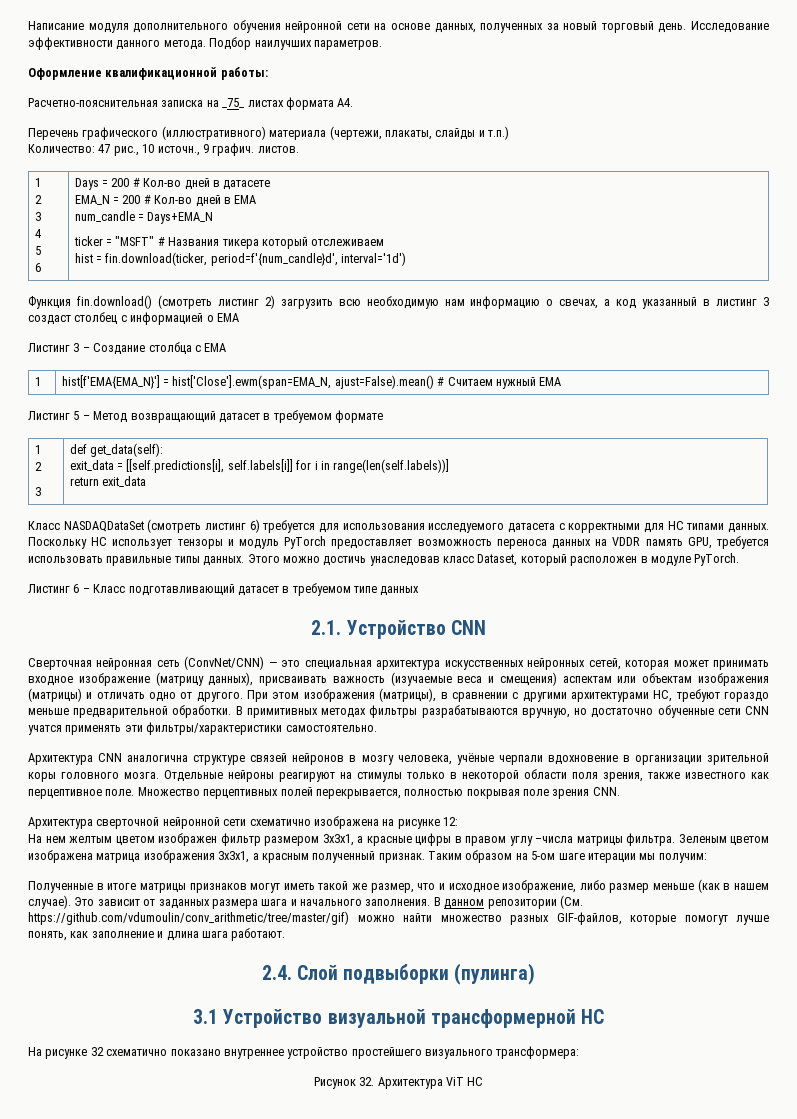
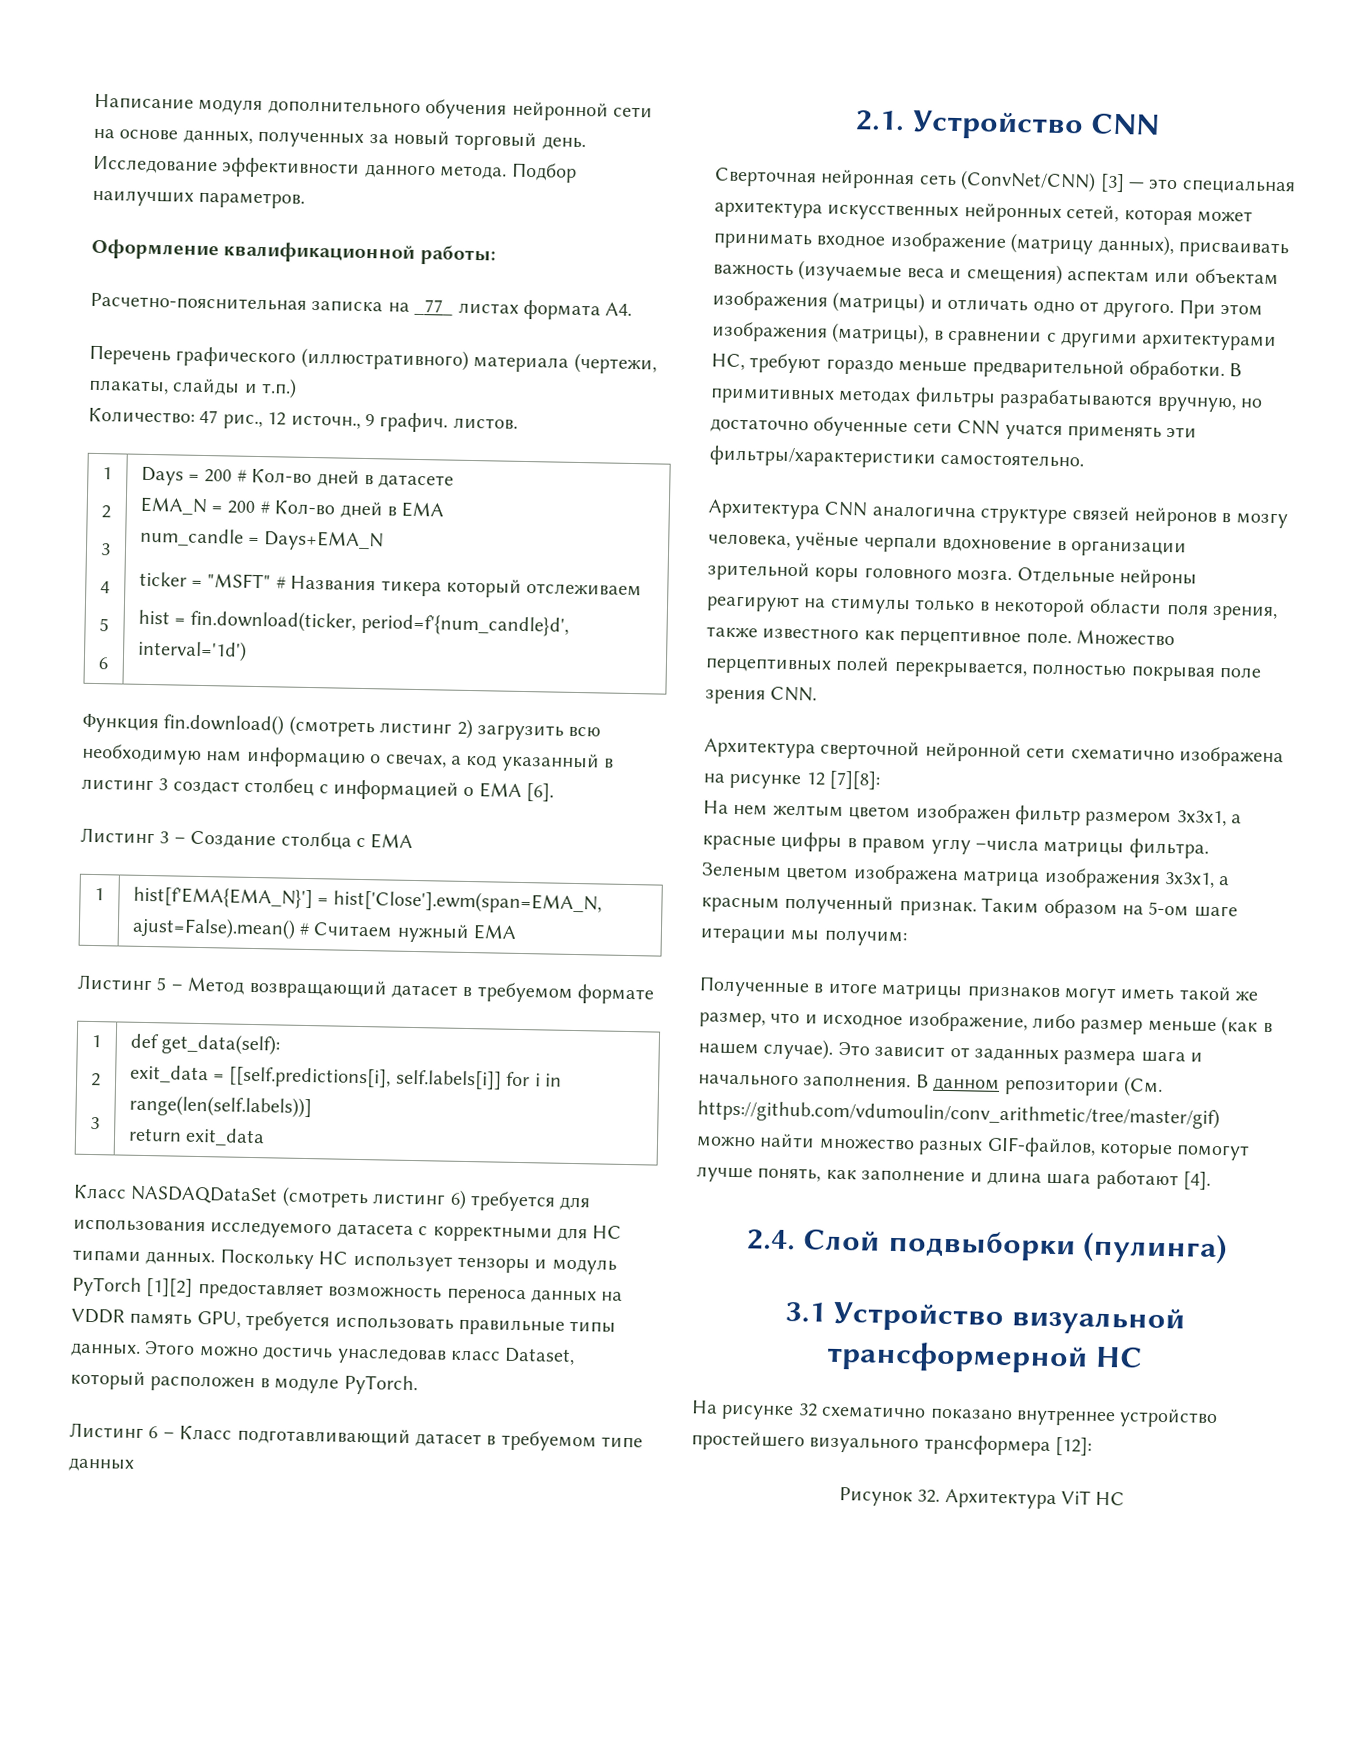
[222,98,245,108] _75_ -> [414,298,454,316] _77_
[142,144,155,153] 10 -> [267,412,287,426] 12
(239, 317) none -> [526,783,555,802] [6].
(327, 542) none -> [146,1278,194,1297] [1][2]
(265, 663) none -> [1099,173,1125,193] [3]
[443,817,458,826] 12: -> [805,770,881,790] 12 [7][8]:
[231,928,286,941] работают. -> [1095,1169,1212,1191] работают [4].
[496,1046,580,1059] трансформера: -> [923,1434,1093,1456] трансформера [12]:

